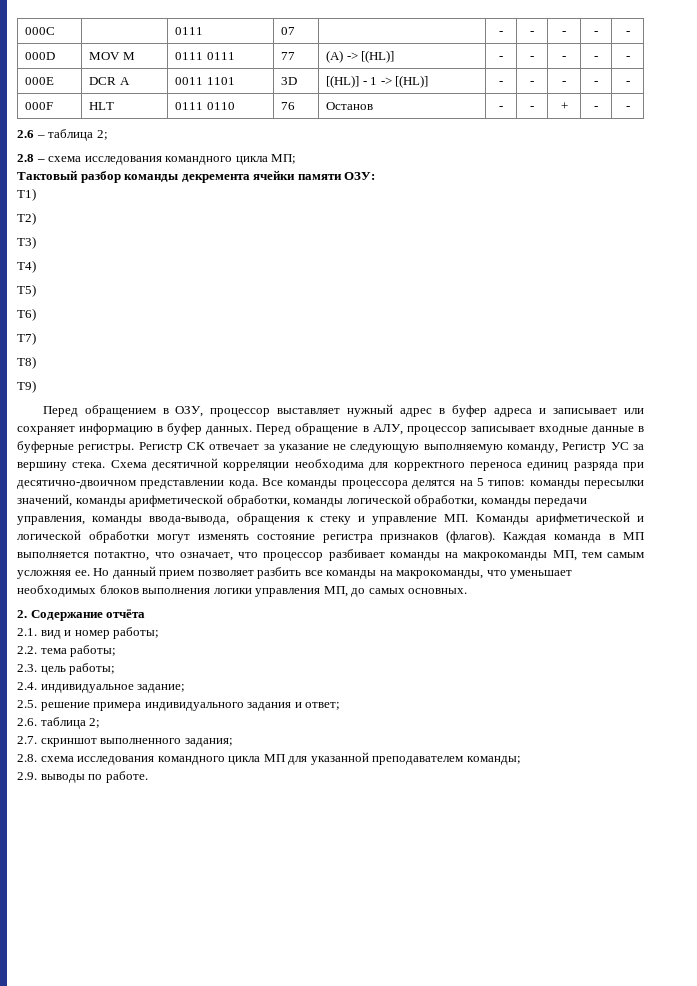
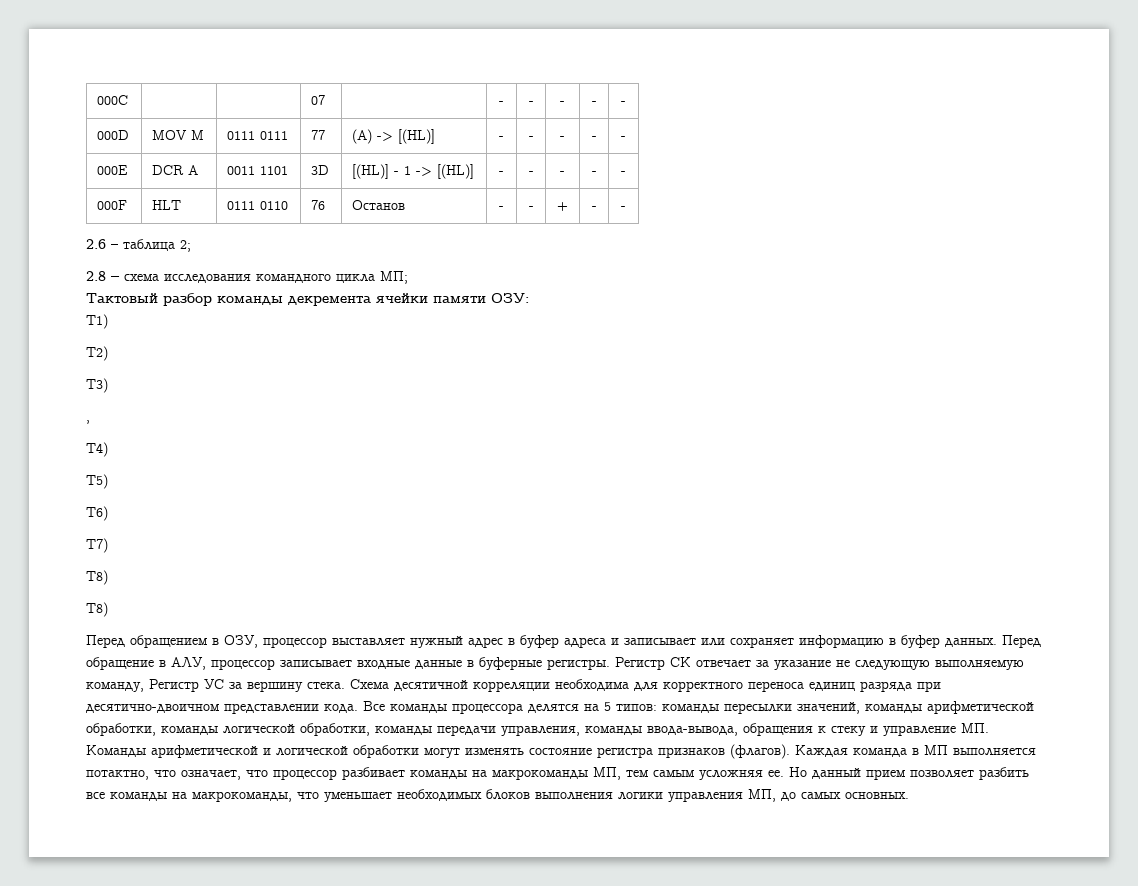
[175,27,204,35] 0111 -> (129, 100) none
(36, 242) none -> [86,420,90,424] // ,
[17,380,36,393] Т9) -> [86,602,108,617] Т8)
[17,609,146,621] [17,627,160,639] [17,645,117,657] [17,663,116,675] [17,682,186,693] [17,700,341,711] [17,717,101,729] [17,736,233,747] [17,752,521,765] [17,771,148,783] // 2. Содержание отчёта // 2.1. вид и номер работы; // 2.2. тема работы; // 2.3. цель работы; // 2.4. индивидуальное задание; // 2.5. решение примера индивидуального задания и ответ; // 2.6. таблица 2; // 2.7. скриншот выполненного задания; // 2.8. схема исследования командного цикла МП для указанной преподавателем команды; // 2.9. выводы по работе. -> (909, 795) none

